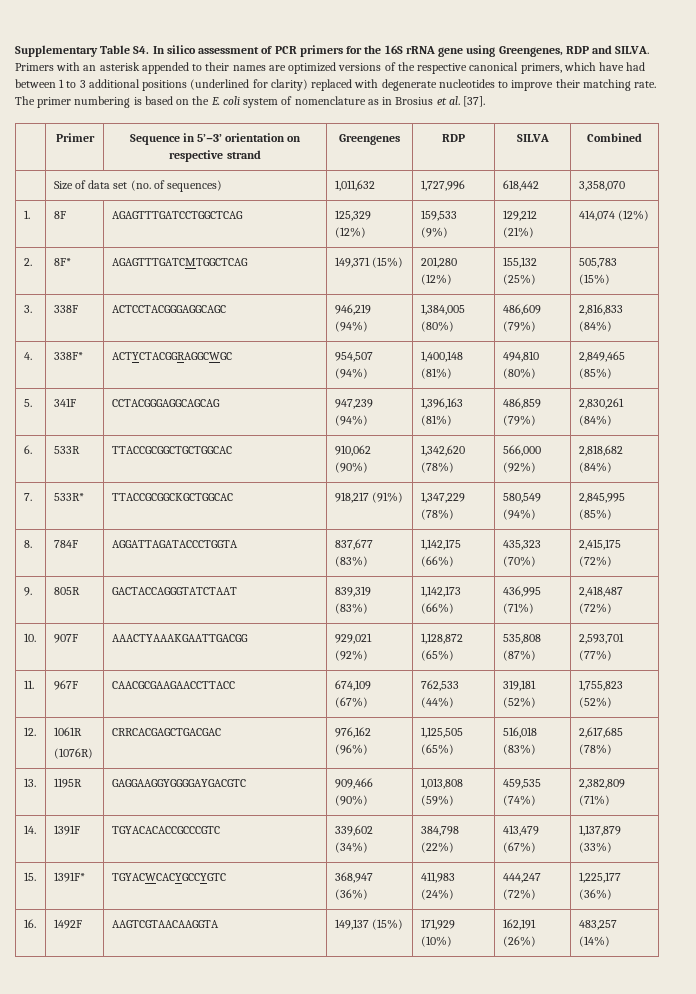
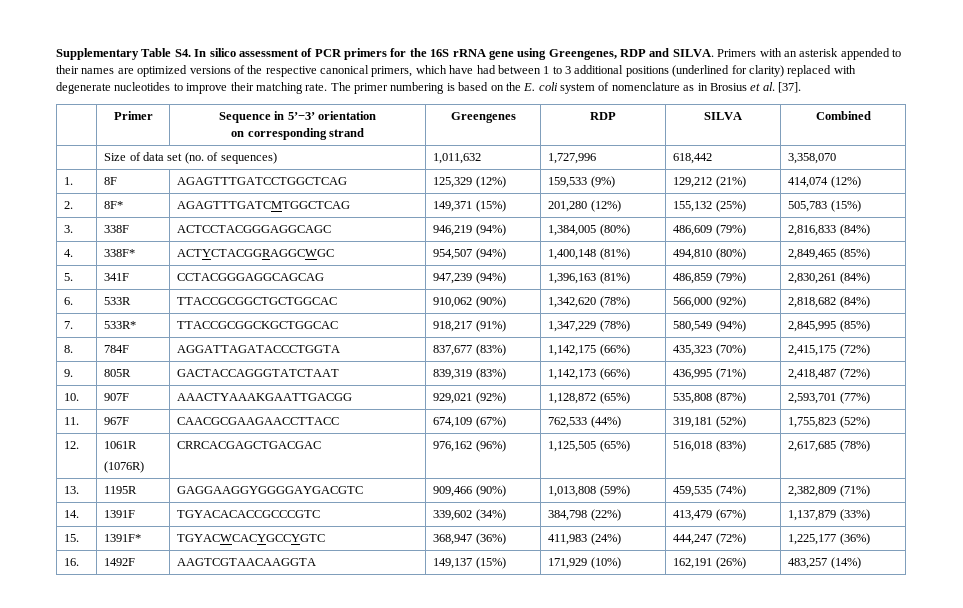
[287,136,302,142] [169,150,224,162] on respective -> [231,128,327,140] // on corresponding

